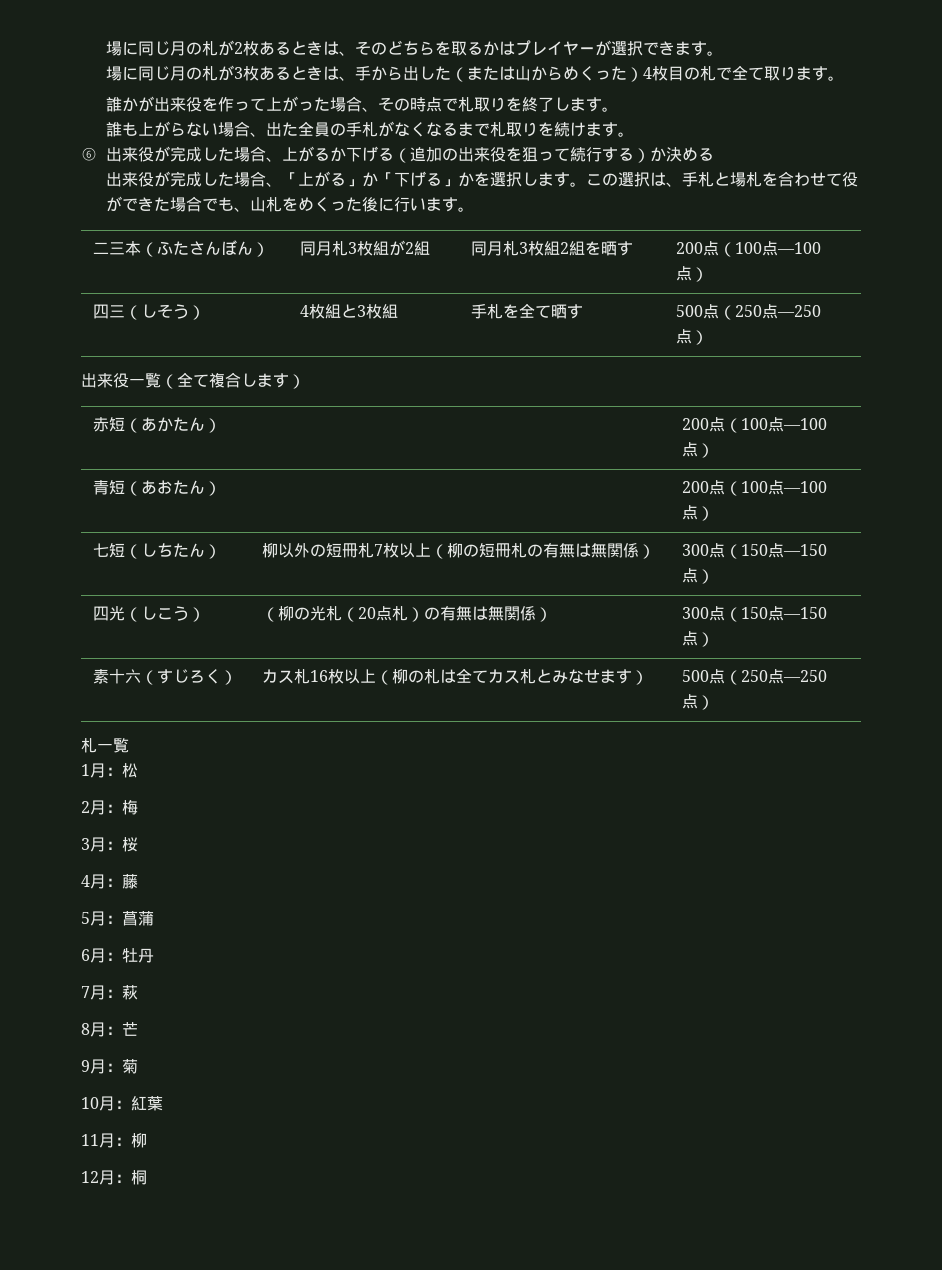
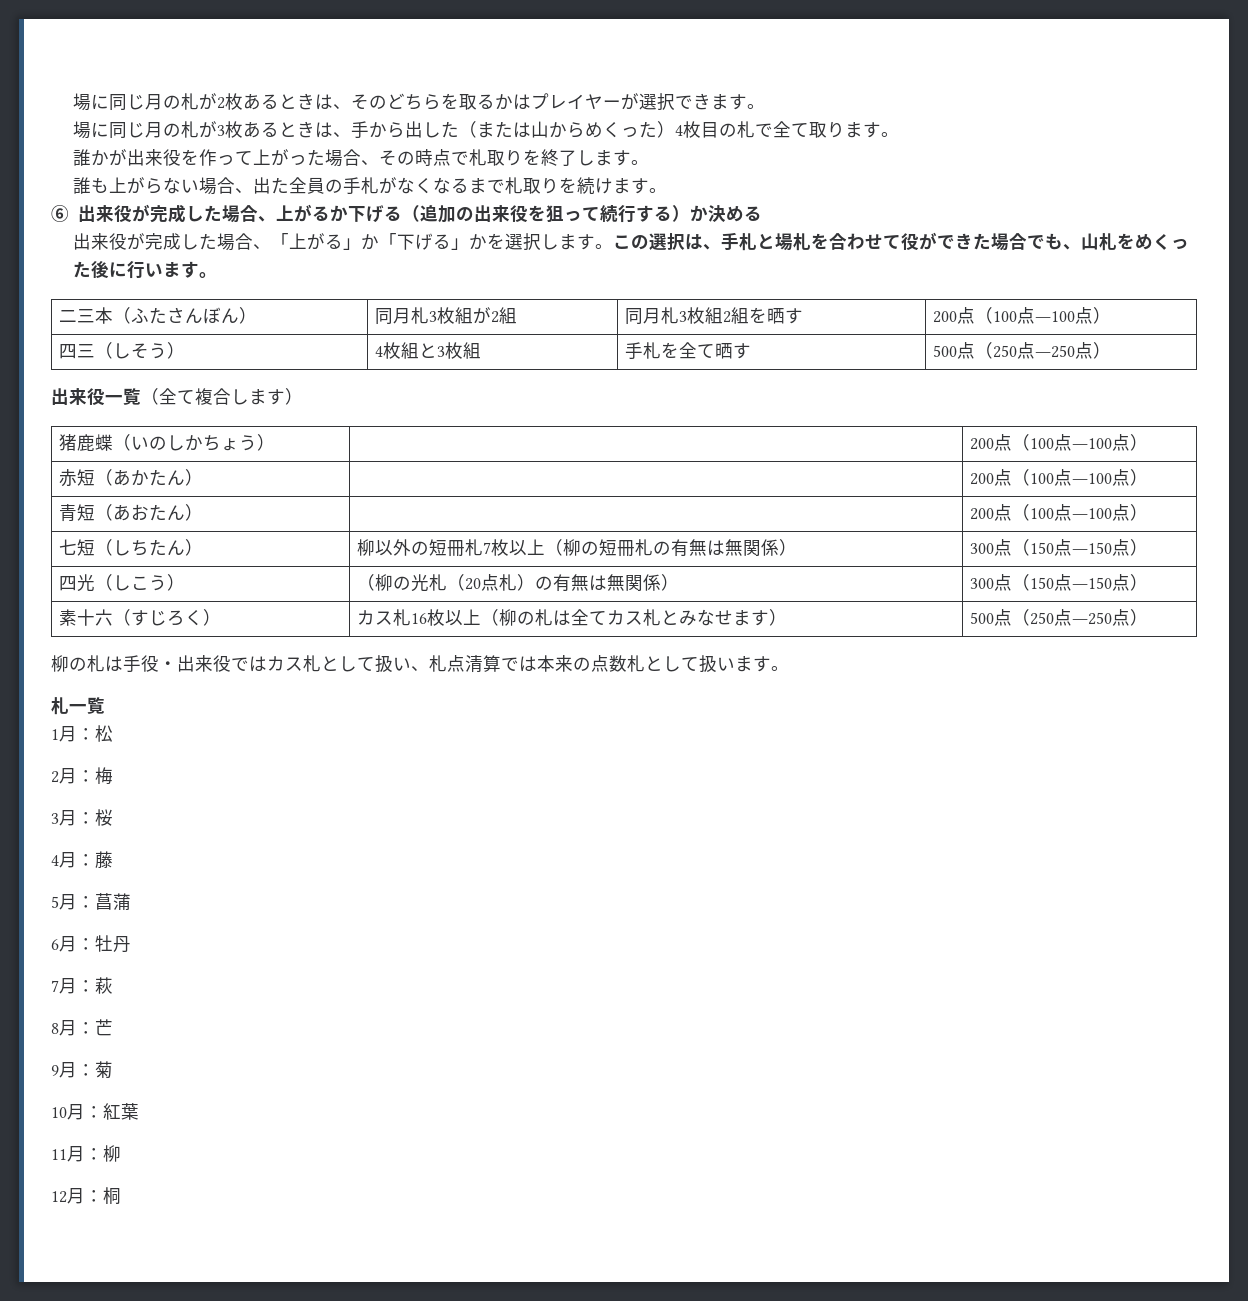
(305, 381) none -> [58,434,275,451] [969,434,1148,451] // 猪鹿蝶（いのしかちょう） | | 200点（100点―100点）
(715, 702) none -> [51,655,789,673] // 柳の札は手役・出来役ではカス札として扱い、札点清算では本来の点数札として扱います。

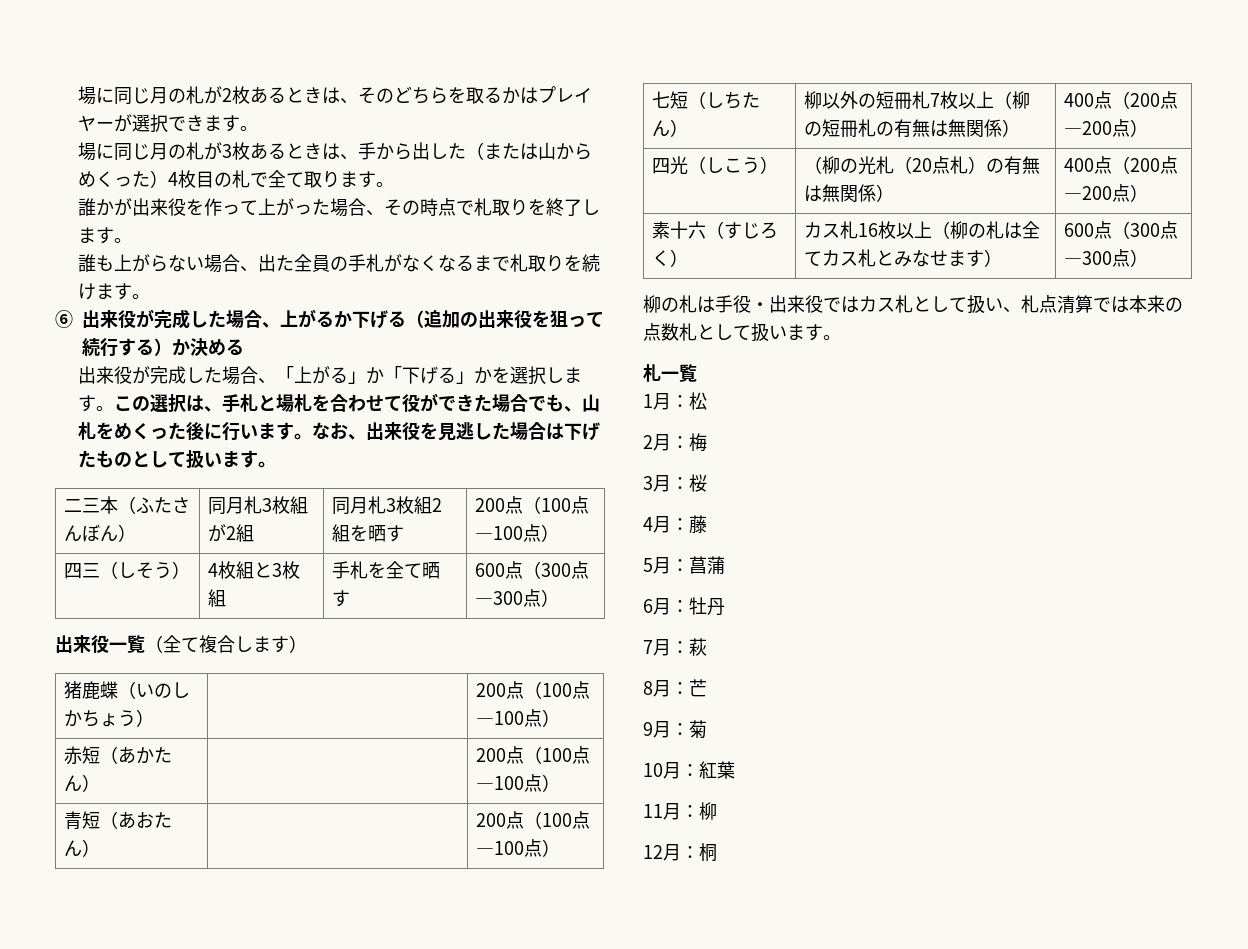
(218, 275) none -> [312,422,601,441] [78,450,277,468] なお、出来役を見逃した場合は下げたものとして扱います。
[932,342,1075,359] 500点（250点―250 -> [475,561,590,579] [475,591,524,605] 600点（300点―300
[969,539,1112,556] 300点（150点―150 -> [1064,91,1179,109] [1064,121,1113,135] 400点（200点―200
[969,574,1112,591] 300点（150点―150 -> [1064,156,1179,174] [1064,186,1113,200] 400点（200点―200
[969,609,1112,626] 500点（250点―250 -> [1064,221,1179,239] [1064,251,1113,265] 600点（300点―300

